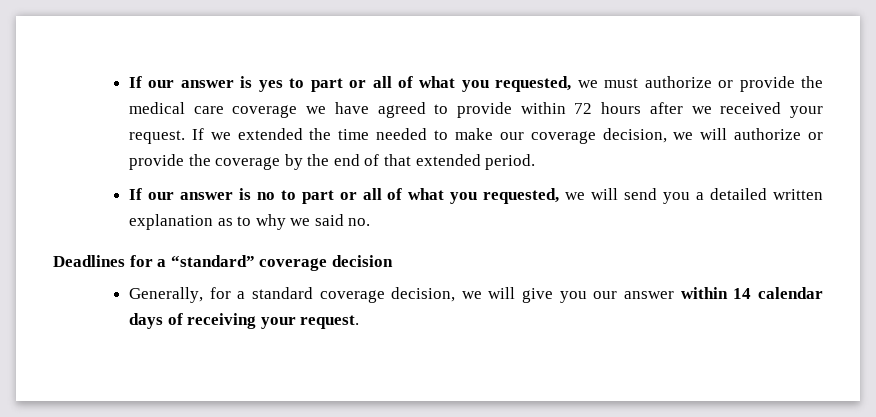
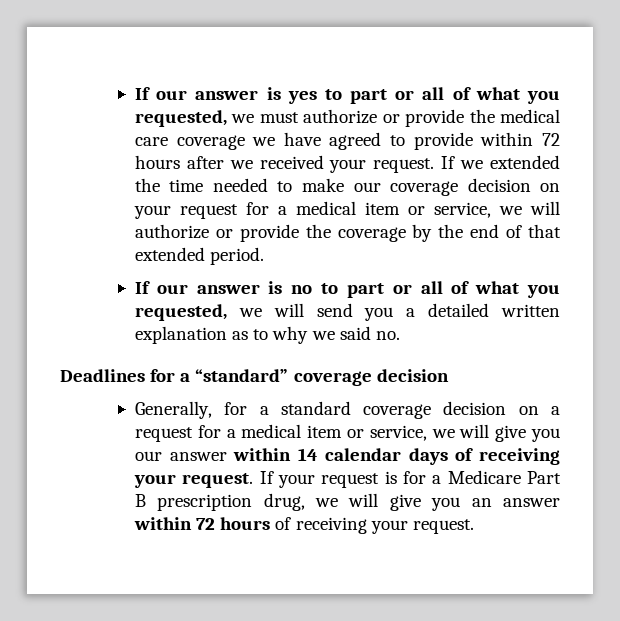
[602,128,667,143] decision, -> [467,178,560,192] [133,201,491,219] decision on your request for a medical item or service,
[391,287,456,302] decision, -> [443,401,560,415] [134,424,427,442] decision on a request for a medical item or service,
(360, 322) none -> [259,470,561,488] [134,493,560,511] [133,517,474,534] If your request is for a Medicare Part B prescription drug, we will give you an answer within 72 hours of receiving your request.

